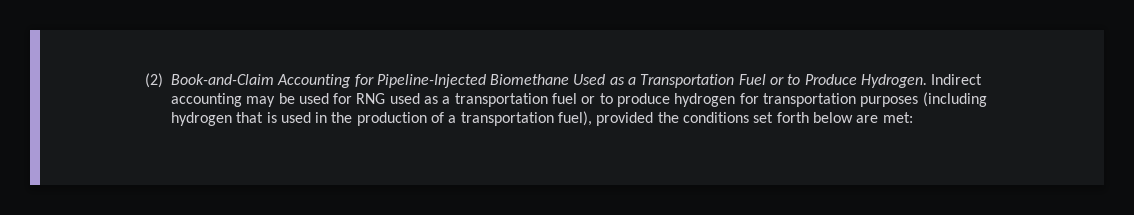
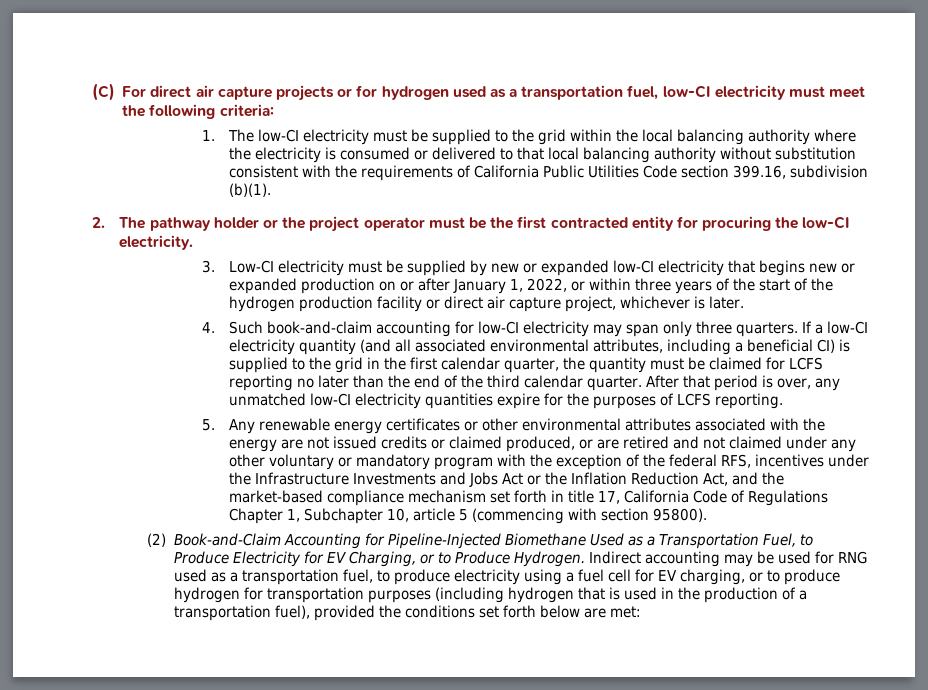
(144, 80) none -> [92,83,866,101] [122,104,274,119] [201,129,857,145] [229,147,857,163] [229,165,869,181] [229,183,272,197] [92,216,851,232] [119,235,194,250] [201,260,856,276] [229,278,834,294] [229,296,745,312] [201,321,869,337] [229,339,851,355] [229,357,824,373] [229,375,841,391] [229,393,784,409] [201,418,826,434] [229,436,857,452] [229,454,870,470] [229,472,785,487] [229,490,829,506] [229,508,708,524] (C) For direct air capture projects or for hydrogen used as a transportation fuel, low-CI electricity must meet the following criteria: // 1. The low-CI electricity must be supplied to the grid within the local balancing authority where the electricity is consumed or delivered to that local balancing authority without substitution consistent with the requirements of California Public Utilities Code section 399.16, subdivision (b)(1). // 2. The pathway holder or the project operator must be the first contracted entity for procuring the low-CI electricity. // 3. Low-CI electricity must be supplied by new or expanded low-CI electricity that begins new or expanded production on or after January 1, 2022, or within three years of the start of the hydrogen production facility or direct air capture project, whichever is later. // 4. Such book-and-claim accounting for low-CI electricity may span only three quarters. If a low-CI electricity quantity (and all associated environmental attributes, including a beneficial CI) is supplied to the grid in the first calendar quarter, the quantity must be claimed for LCFS reporting no later than the end of the third calendar quarter. After that period is over, any unmatched low-CI electricity quantities expire for the purposes of LCFS reporting. // 5. Any renewable energy certificates or other environmental attributes associated with the energy are not issued credits or claimed produced, or are retired and not claimed under any other voluntary or mandatory program with the exception of the federal RFS, incentives under the Infrastructure Investments and Jobs Act or the Inflation Reduction Act, and the market-based compliance mechanism set forth in title 17, California Code of Regulations Chapter 1, Subchapter 10, article 5 (commencing with section 95800). //
[738,74,766,85] Fuel -> [763,533,814,547] [174,551,417,567] Fuel, to Produce Electricity for EV Charging,
[552,93,578,104] fuel -> [343,569,746,585] fuel, to produce electricity using a fuel cell for EV charging,

